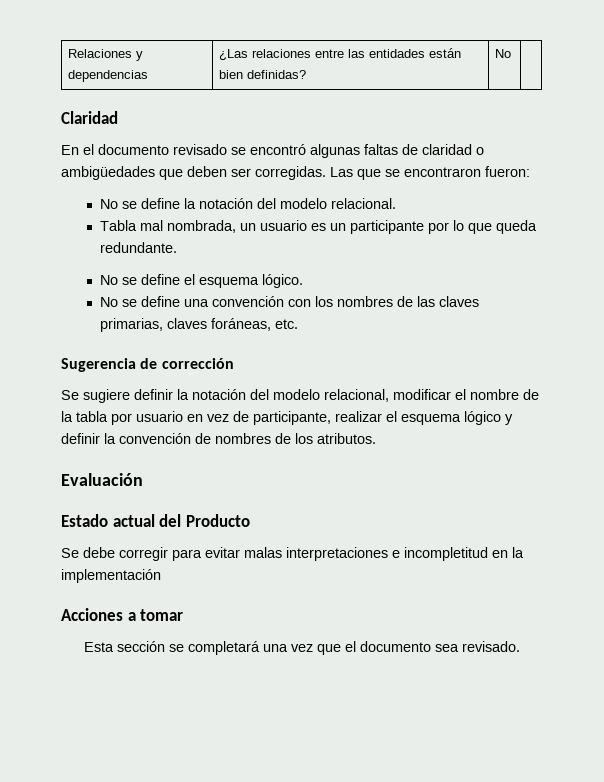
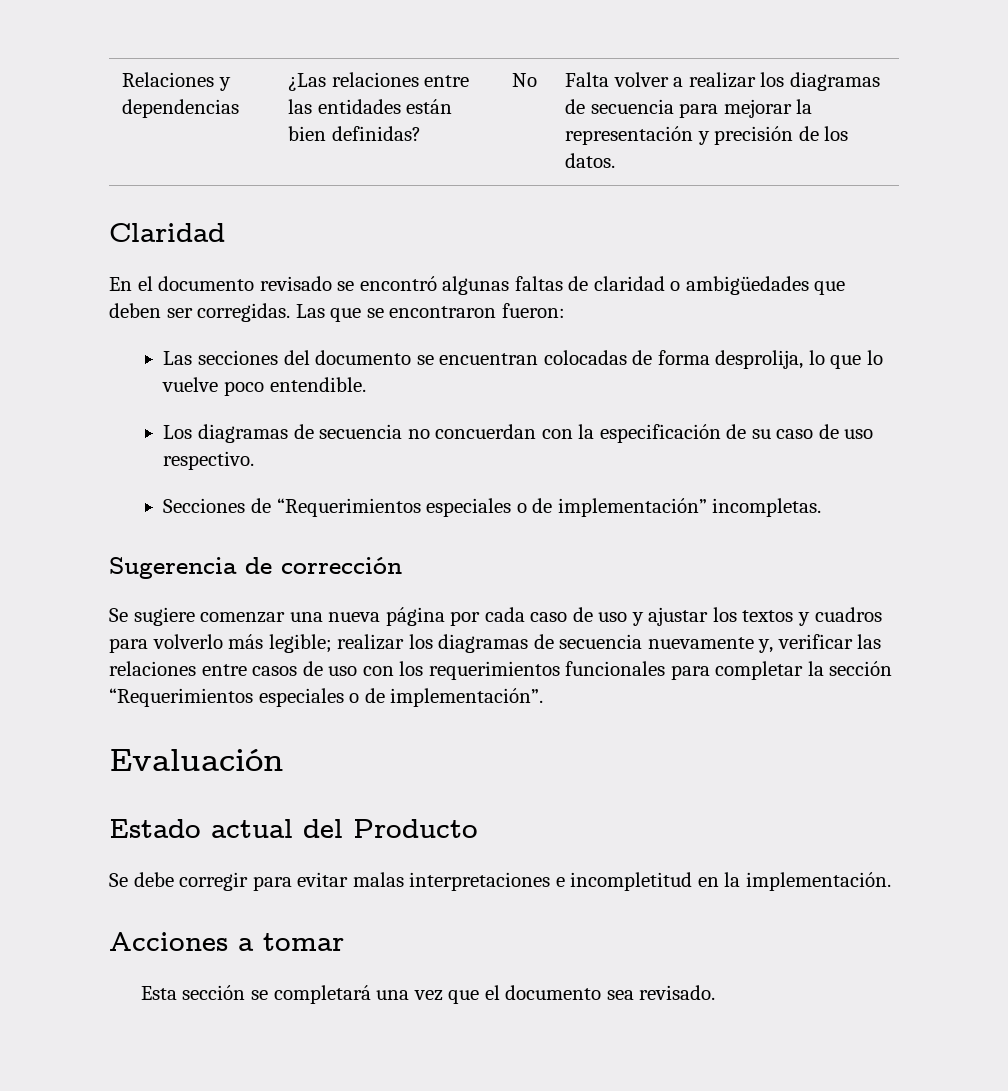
(512, 53) none -> [565,72,880,91] [565,99,813,118] [565,126,849,145] [565,153,616,168] Falta volver a realizar los diagramas de secuencia para mejorar la representación y precisión de los datos.
[99,198,396,209] [99,220,537,234] [99,242,177,253] [99,274,303,288] [99,296,479,307] [99,318,298,332] No se define la notación del modelo relacional. // Tabla mal nombrada, un usuario es un participante por lo que queda redundante. // No se define el esquema lógico. // No se define una convención con los nombres de las claves primarias, claves foráneas, etc. -> [163,350,883,369] [162,377,366,396] [163,424,874,443] [163,451,255,470] [163,498,822,517] Las secciones del documento se encuentran colocadas de forma desprolija, lo que lo vuelve poco entendible. // Los diagramas de secuencia no concuerdan con la especificación de su caso de uso respectivo. // Secciones de “Requerimientos especiales o de implementación” incompletas.
[134,389,539,402] [61,411,513,425] [61,433,376,444] definir la notación del modelo relacional, modificar el nombre de la tabla por usuario en vez de participante, realizar el esquema lógico y definir la convención de nombres de los atributos. -> [200,607,882,626] [109,634,882,653] [109,661,893,680] [109,688,544,707] comenzar una nueva página por cada caso de uso y ajustar los textos y cuadros para volverlo más legible; realizar los diagramas de secuencia nuevamente y, verificar las relaciones entre casos de uso con los requerimientos funcionales para completar la sección “Requerimientos especiales o de implementación”.
[61,569,161,583] implementación -> [745,872,891,891] implementación.

